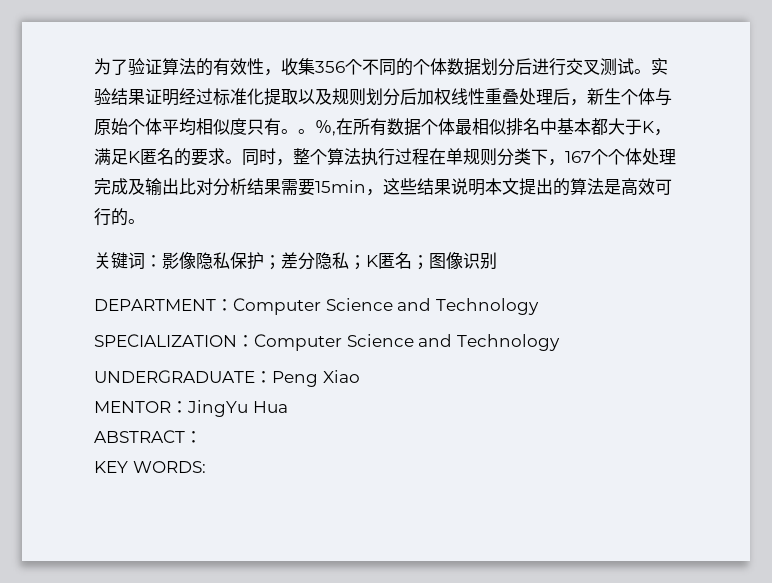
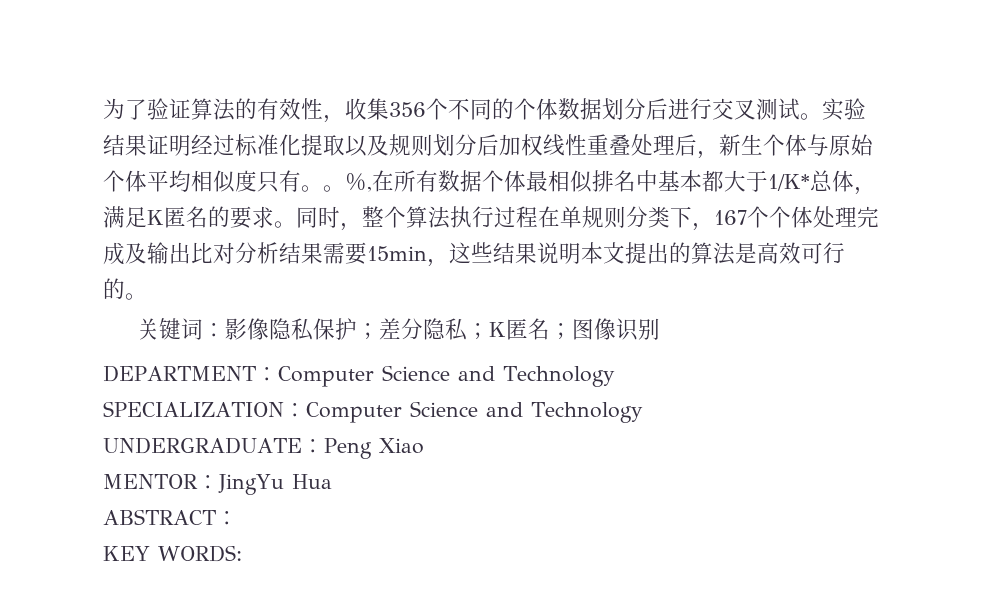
[642,121,654,133] K -> [768,170,854,192] 1/K*总体

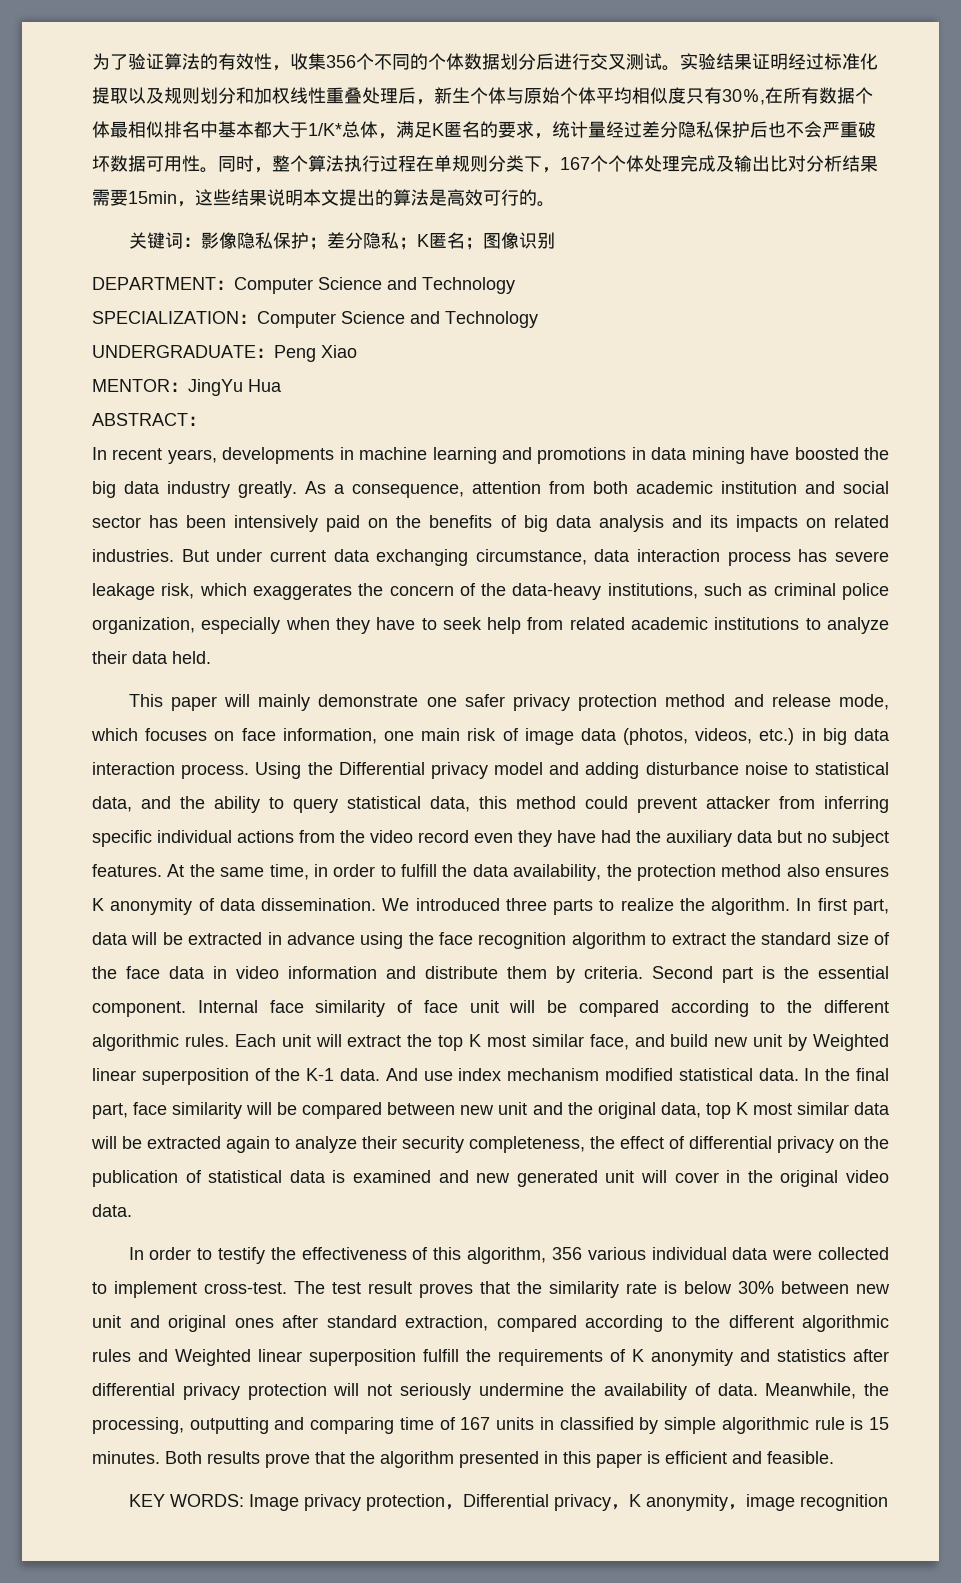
[477,134,499,156] 后 -> [236,87,254,104] 和
[301,185,345,192] 。。 -> [722,89,742,102] 30
(274, 217) none -> [534,121,876,139] [92,155,200,172] ，统计量经过差分隐私保护后也不会严重破坏数据可用性
[103,545,242,562] KEY WORDS: -> [92,447,890,464] [92,481,889,498] [92,515,889,532] [92,549,889,566] [92,583,889,600] [92,617,889,634] [92,651,211,664] [128,694,890,711] [91,728,890,745] [92,762,889,779] [92,796,889,813] [92,830,889,847] [92,864,889,881] [92,898,889,915] [92,932,890,949] [92,966,889,983] [92,1000,889,1017] [92,1034,889,1051] [92,1068,889,1085] [92,1102,890,1119] [91,1136,889,1153] [92,1170,890,1187] [92,1204,132,1217] [128,1247,890,1264] [92,1281,890,1298] [92,1315,889,1332] [92,1349,889,1366] [92,1383,889,1400] [92,1417,890,1434] [92,1451,834,1468] [128,1494,888,1511] In recent years, developments in machine learning and promotions in data mining have boosted the big data industry greatly. As a consequence, attention from both academic institution and social sector has been intensively paid on the benefits of big data analysis and its impacts on related industries. But under current data exchanging circumstance, data interaction process has severe leakage risk, which exaggerates the concern of the data-heavy institutions, such as criminal police organization, especially when they have to seek help from related academic institutions to analyze their data held. // This paper will mainly demonstrate one safer privacy protection method and release mode, which focuses on face information, one main risk of image data (photos, videos, etc.) in big data interaction process. Using the Differential privacy model and adding disturbance noise to statistical data, and the ability to query statistical data, this method could prevent attacker from inferring specific individual actions from the video record even they have had the auxiliary data but no subject features. At the same time, in order to fulfill the data availability, the protection method also ensures K anonymity of data dissemination. We introduced three parts to realize the algorithm. In first part, data will be extracted in advance using the face recognition algorithm to extract the standard size of the face data in video information and distribute them by criteria. Second part is the essential component. Internal face similarity of face unit will be compared according to the different algorithmic rules. Each unit will extract the top K most similar face, and build new unit by Weighted linear superposition of the K-1 data. And use index mechanism modified statistical data. In the final part, face similarity will be compared between new unit and the original data, top K most similar data will be extracted again to analyze their security completeness, the effect of differential privacy on the publication of statistical data is examined and new generated unit will cover in the original video data. // In order to testify the effectiveness of this algorithm, 356 various individual data were collected to implement cross-test. The test result proves that the similarity rate is below 30% between new unit and original ones after standard extraction, compared according to the different algorithmic rules and Weighted linear superposition fulfill the requirements of K anonymity and statistics after differential privacy protection will not seriously undermine the availability of data. Meanwhile, the processing, outputting and comparing time of 167 units in classified by simple algorithmic rule is 15 minutes. Both results prove that the algorithm presented in this paper is efficient and feasible. // KEY WORDS: Image privacy protection，Differential privacy，K anonymity，image recognition

